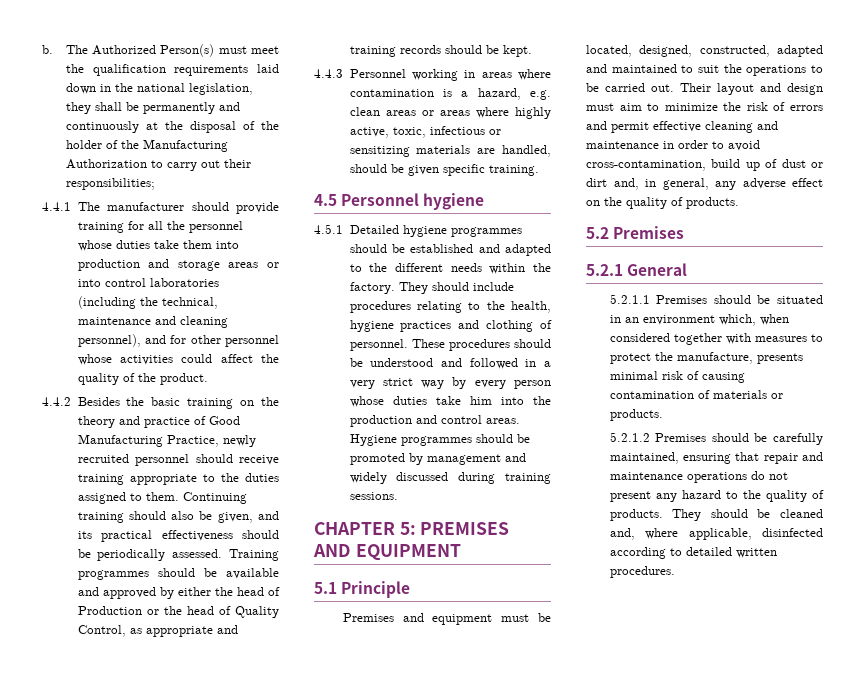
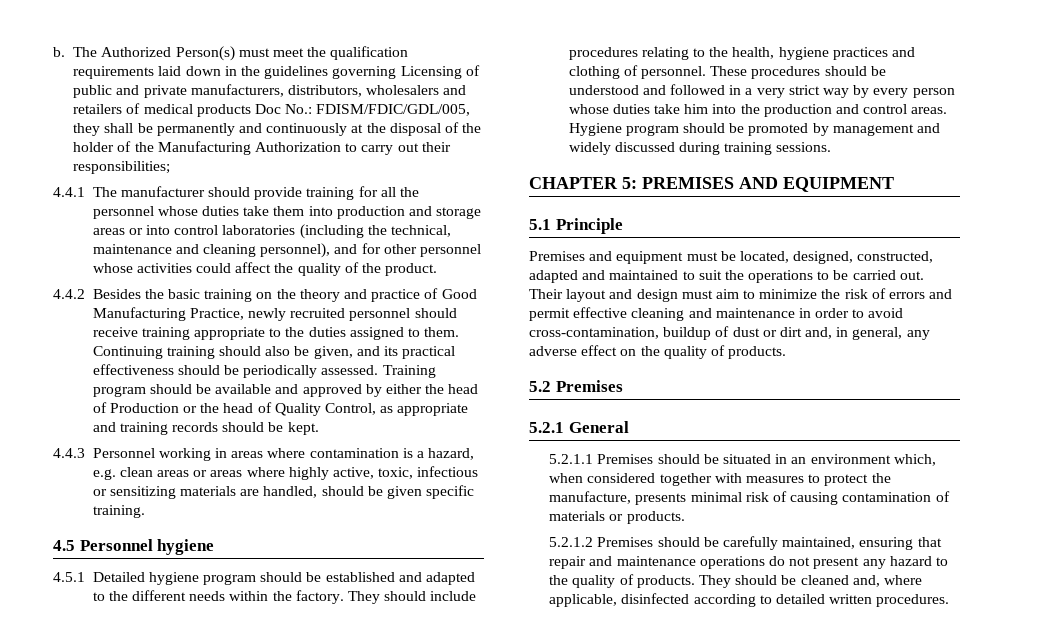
[136,83,253,95] national legislation, -> [264,65,480,79] [73,84,467,98] [73,103,471,117] guidelines governing Licensing of public and private manufacturers, distributors, wholesalers and retailers of medical products Doc No.: FDISM/FDIC/GDL/005,
[77,570,149,580] programmes -> [92,386,146,397] program
[450,227,522,237] programmes -> [203,574,257,585] program
[400,436,472,446] programmes -> [625,125,679,136] program
[711,159,760,171] build up -> [663,327,712,340] buildup

